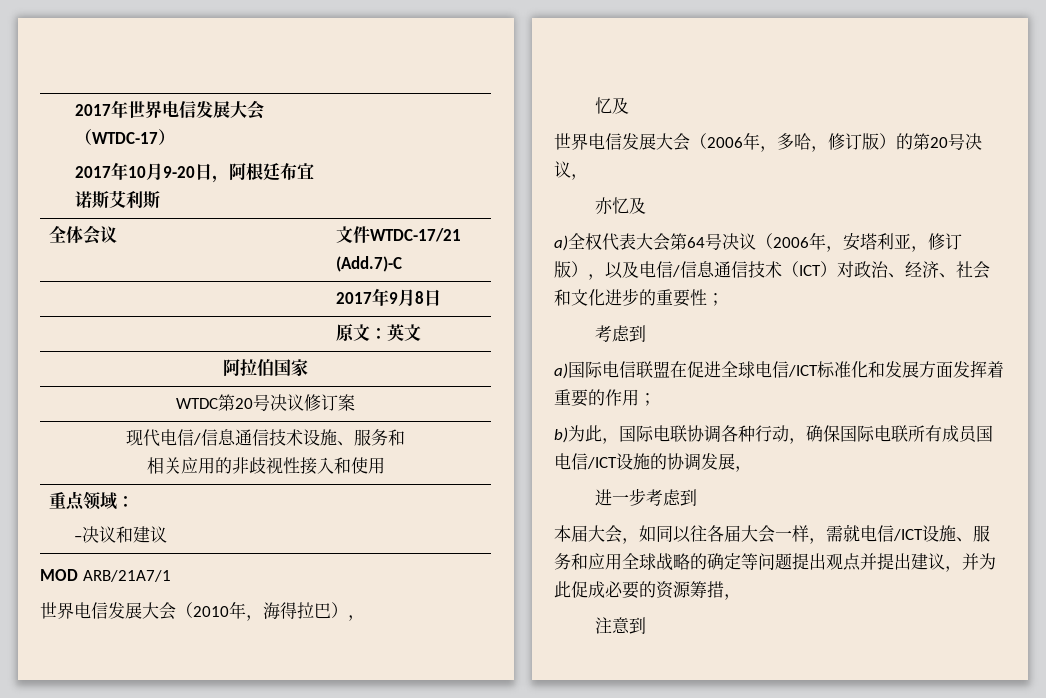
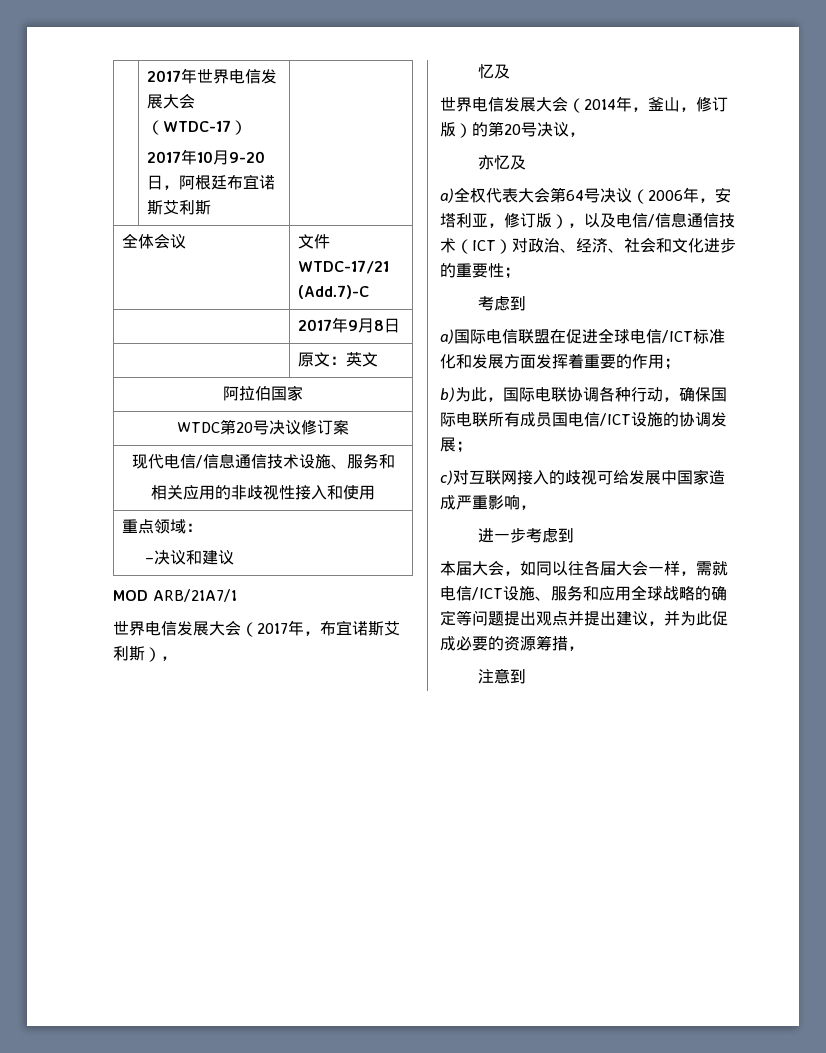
[193,601,331,621] 2010年，海得拉巴 -> [257,620,400,636] [113,646,145,661] 2017年，布宜诺斯艾利斯
[707,132,811,152] 2006年，多哈 -> [584,96,680,112] 2014年，釜山
(735, 461) none -> [456,441,472,453] [440,469,725,485] [440,494,520,510] ； // c)对互联网接入的歧视可给发展中国家造成严重影响

